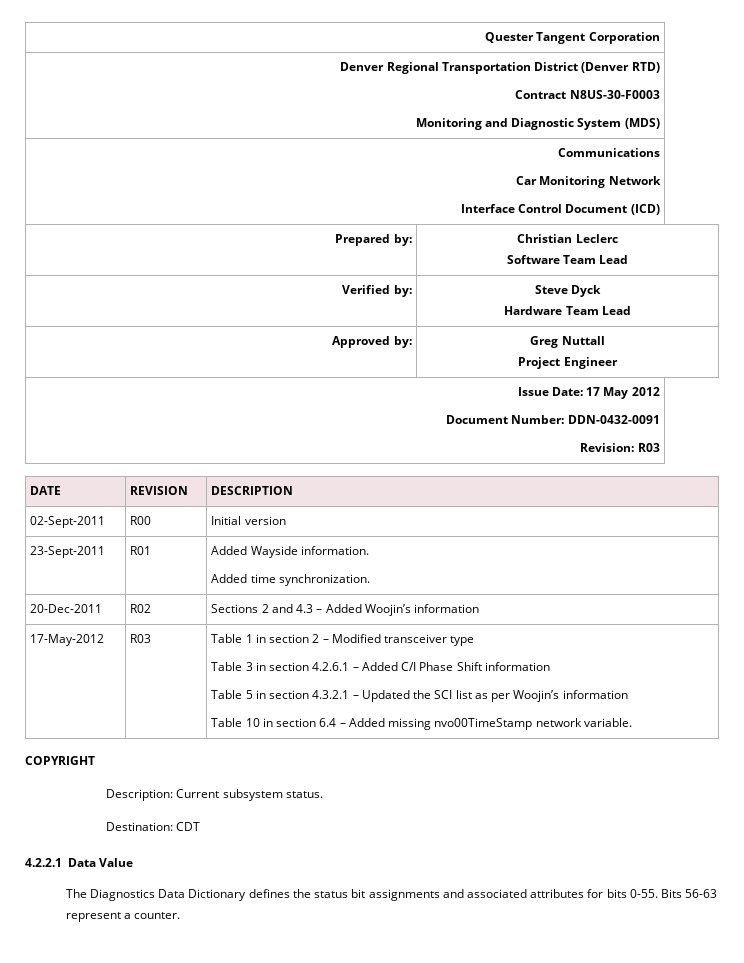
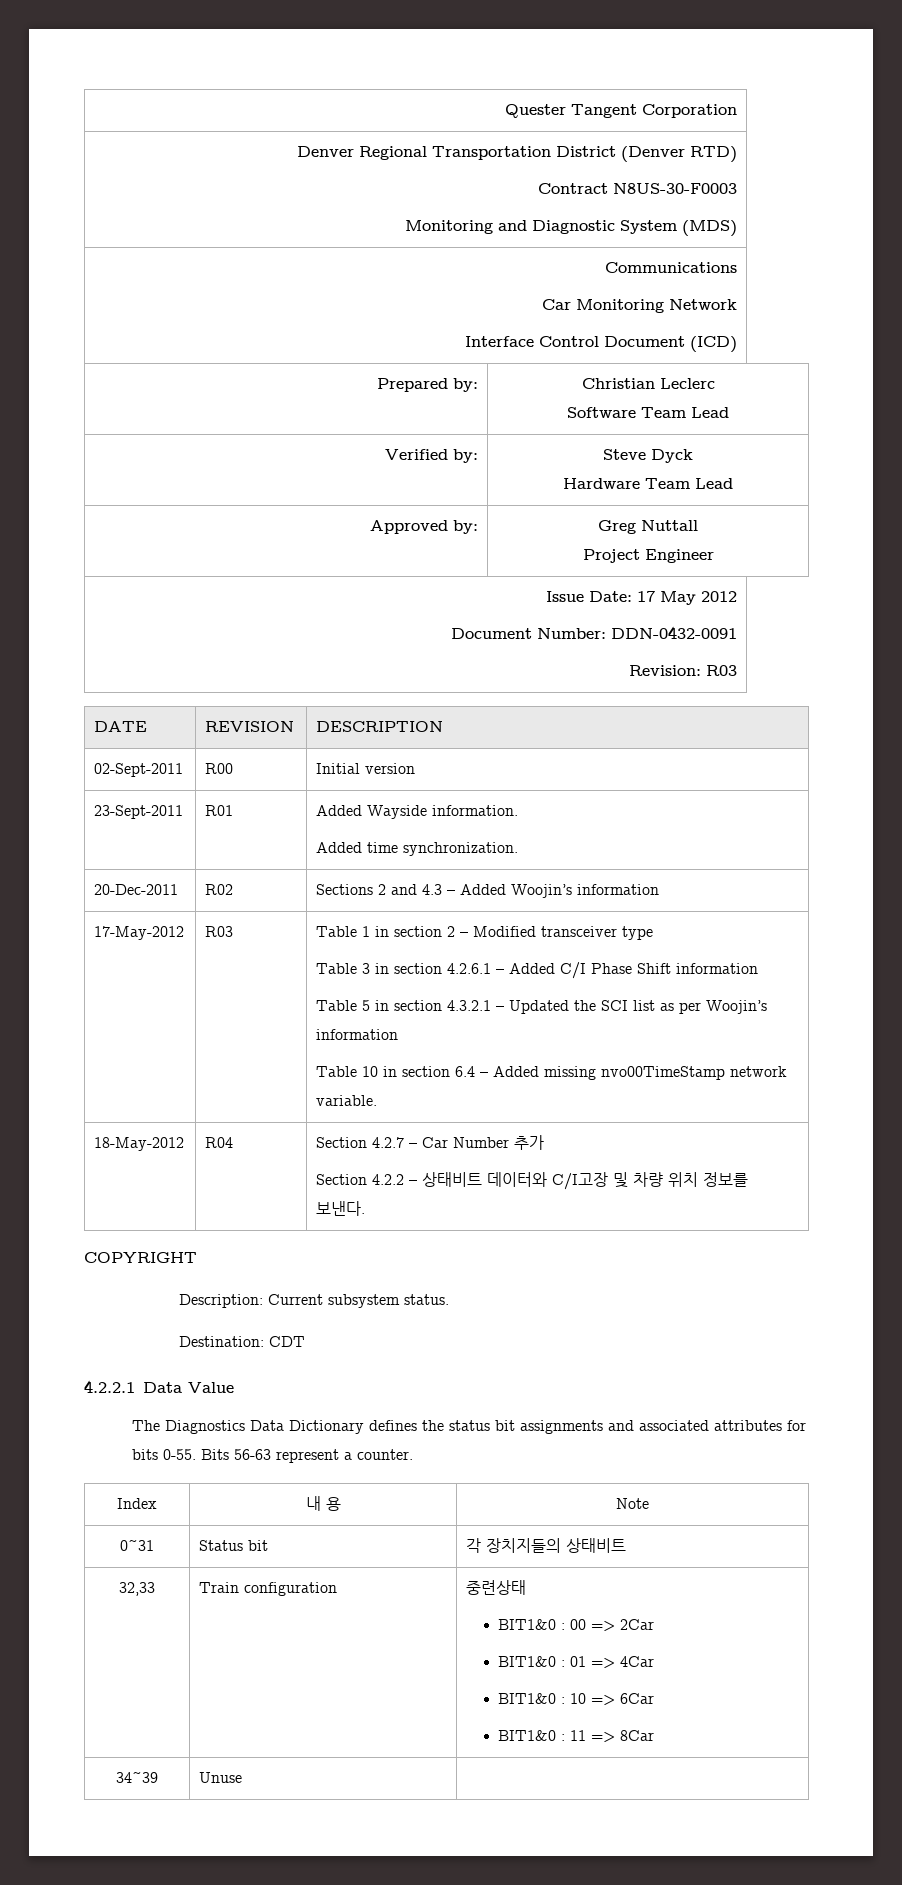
(632, 722) none -> [94,1137,185,1151] [205,1137,234,1148] [316,1135,545,1150] [316,1172,749,1190] [316,1201,366,1216] // 18-May-2012 | R04 | Section 4.2.7 – Car Number 추가 // Section 4.2.2 – 상태비트 데이터와 C/I고장 및 차량 위치 정보를 보낸다.
(181, 915) none -> [117,1498,157,1509] [305,1496,341,1511] [616,1498,649,1509] [120,1539,154,1551] [199,1540,269,1551] [466,1538,627,1553] [119,1582,155,1596] [199,1582,338,1596] [466,1580,527,1595] [498,1619,655,1632] [498,1656,655,1669] [498,1693,655,1706] [498,1730,655,1743] [116,1771,158,1783] [199,1772,243,1783] // Index | 내 용 | Note // 0~31 | Status bit | 각 장치지들의 상태비트 // 32,33 | Train configuration | 중련상태 // BIT1&0 : 00 => 2Car // BIT1&0 : 01 => 4Car // BIT1&0 : 10 => 6Car // BIT1&0 : 11 => 8Car // 34~39 | Unuse |

